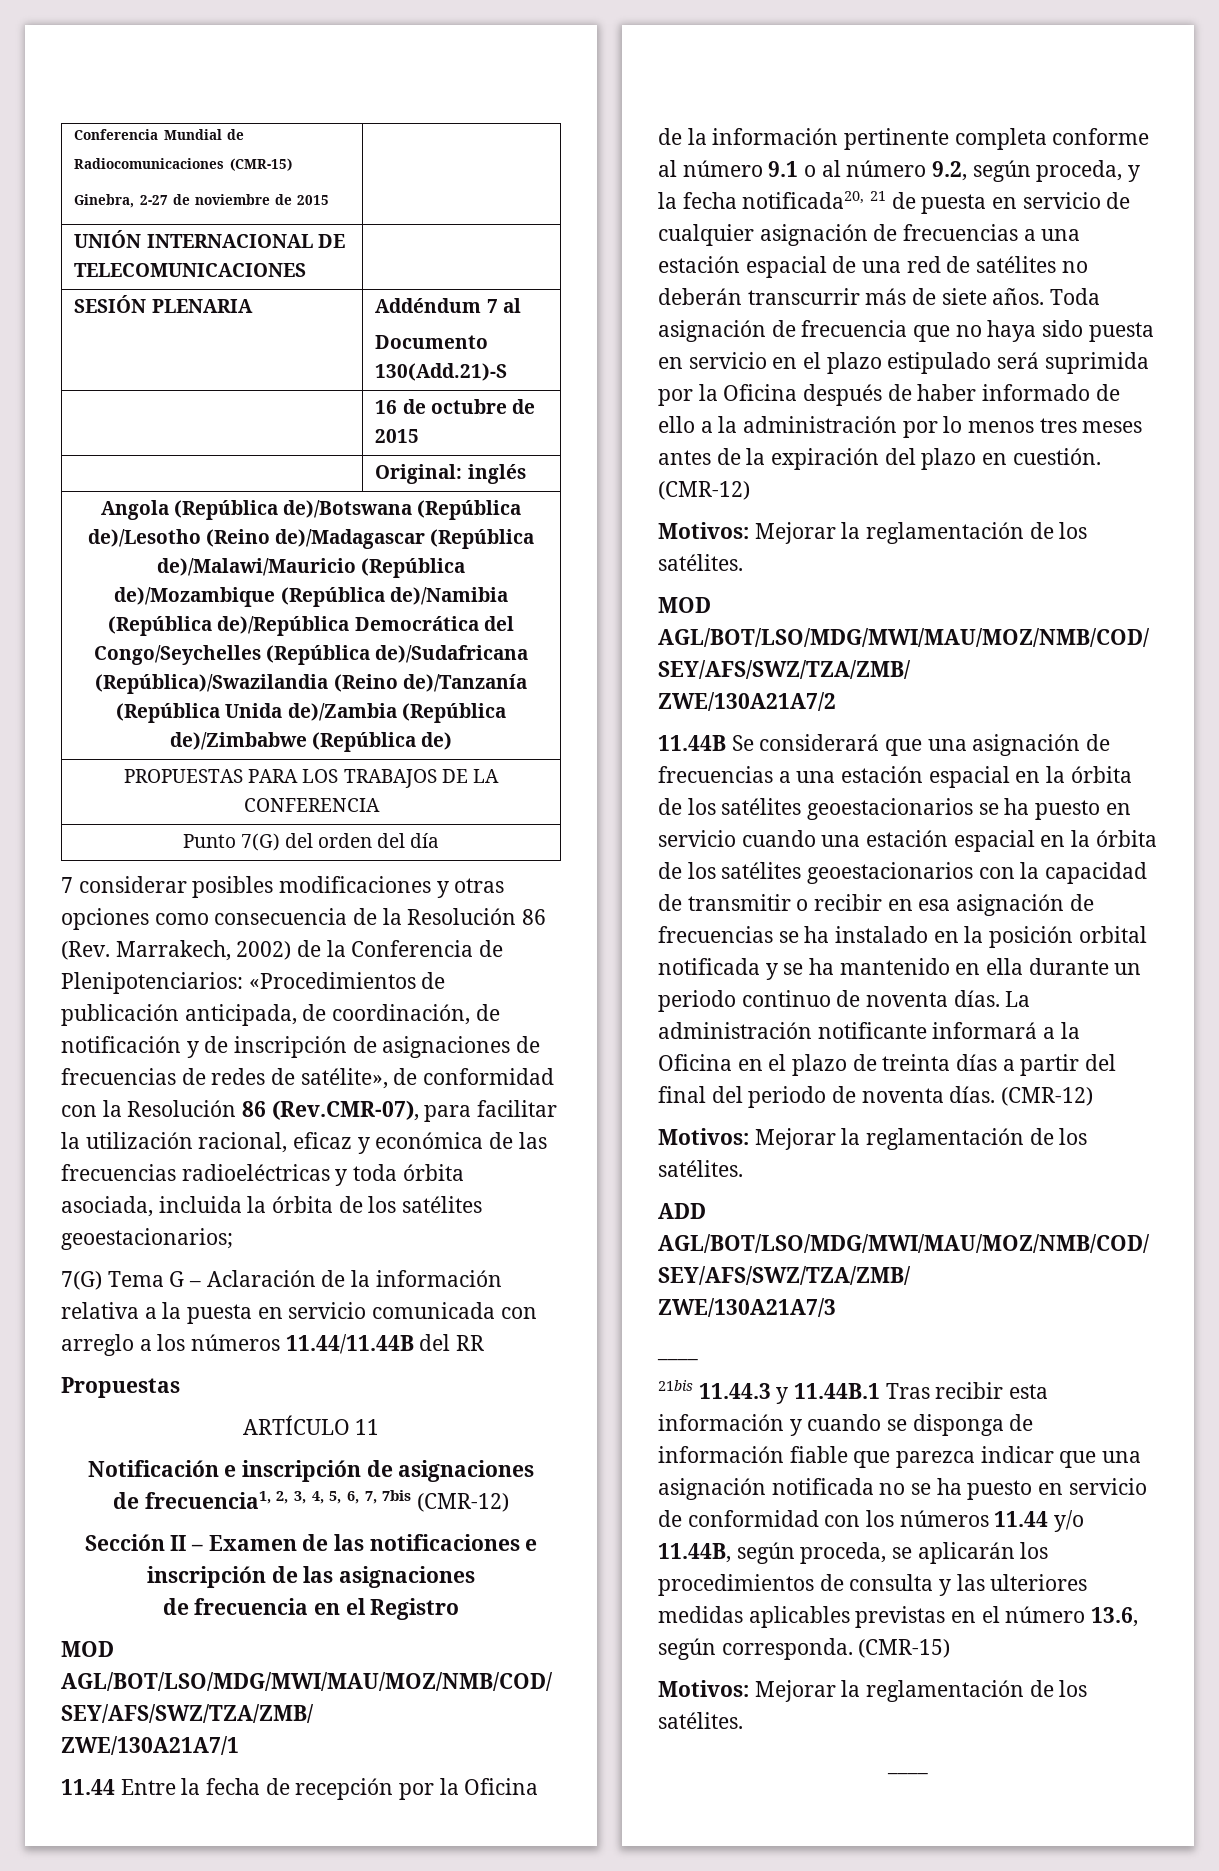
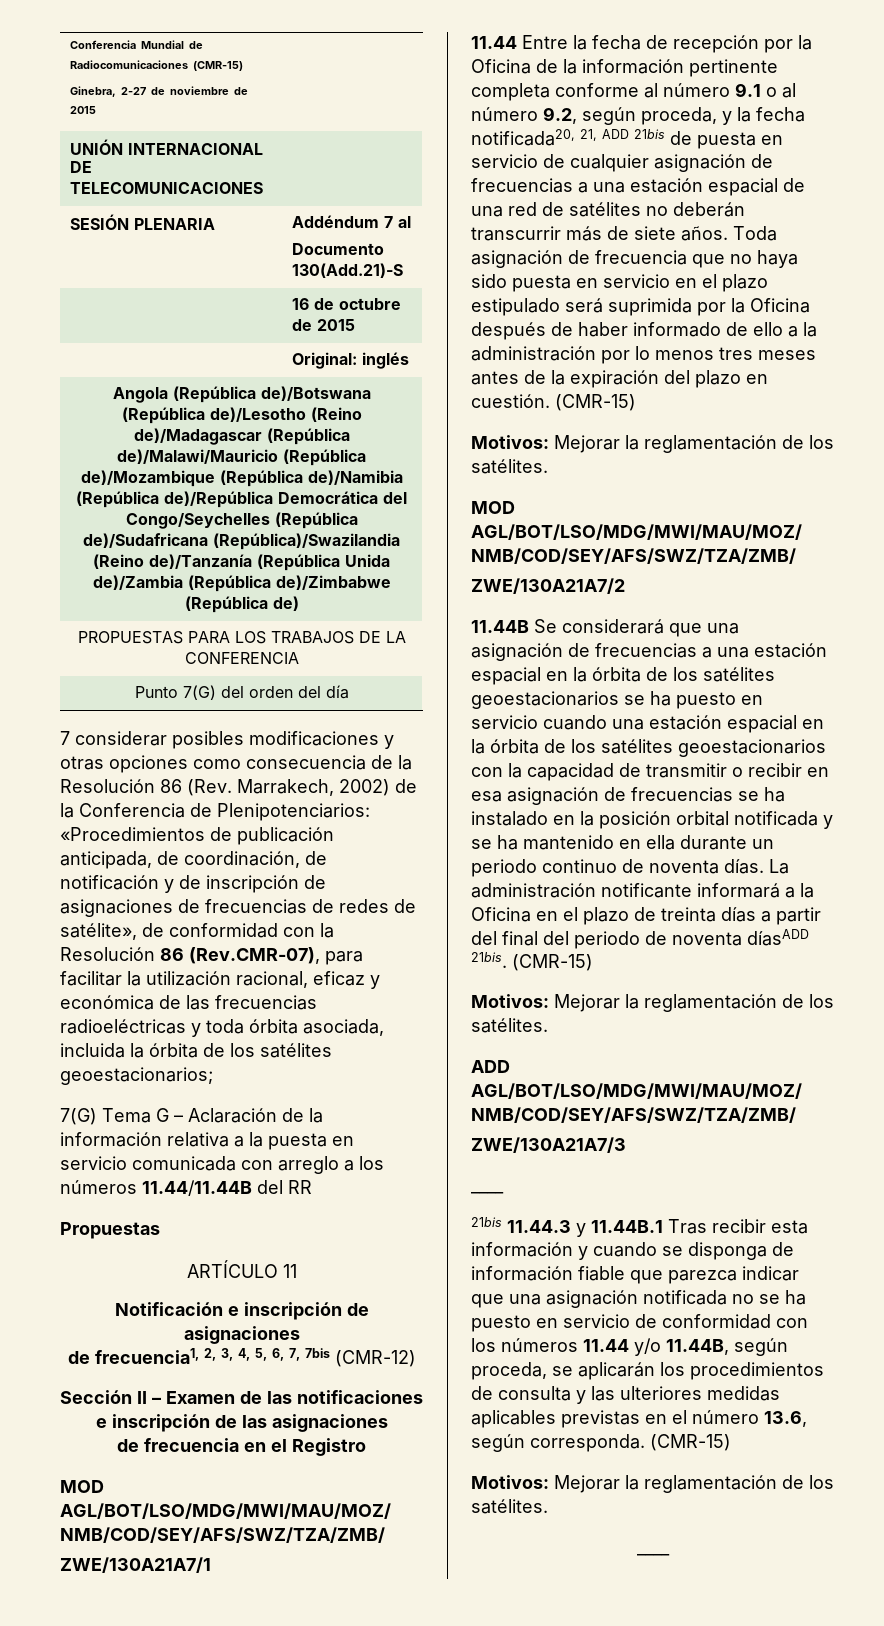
[870,191,887,201] 21 -> [580,129,665,141] 21, ADD 21bis
[658,481,750,500] (CMR-12) -> [555,394,636,411] (CMR-15)
[949,1086,1094,1106] días. (CMR-12) -> [747,929,809,946] [471,952,593,971] díasADD 21bis. (CMR-15)

